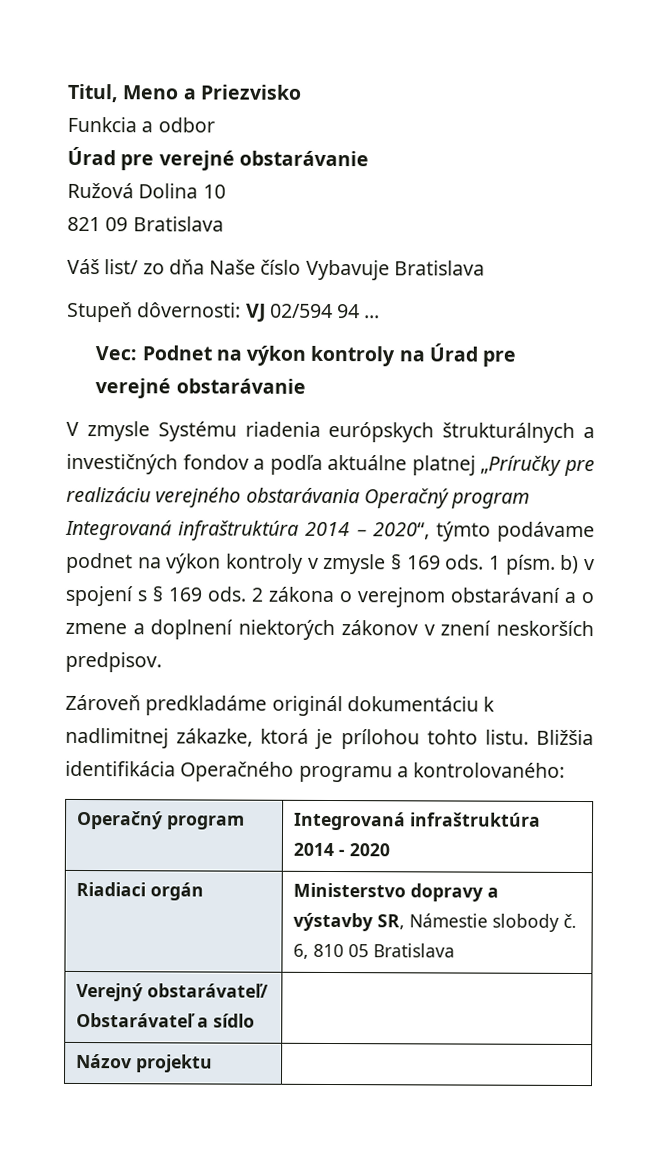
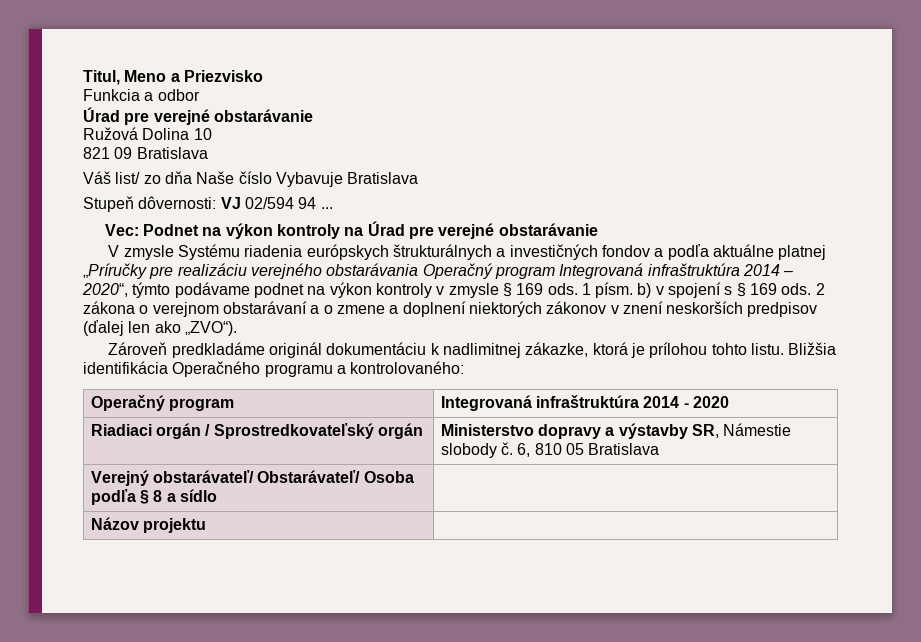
[65,651,162,673] predpisov. -> [747,302,818,317] [83,320,237,336] predpisov (ďalej len ako „ZVO“).
(205, 891) none -> [205,423,423,439] / Sprostredkovateľský orgán
[76,1012,197,1028] Obstarávateľ -> [257,470,414,483] [90,489,163,505] Obstarávateľ/ Osoba podľa § 8

